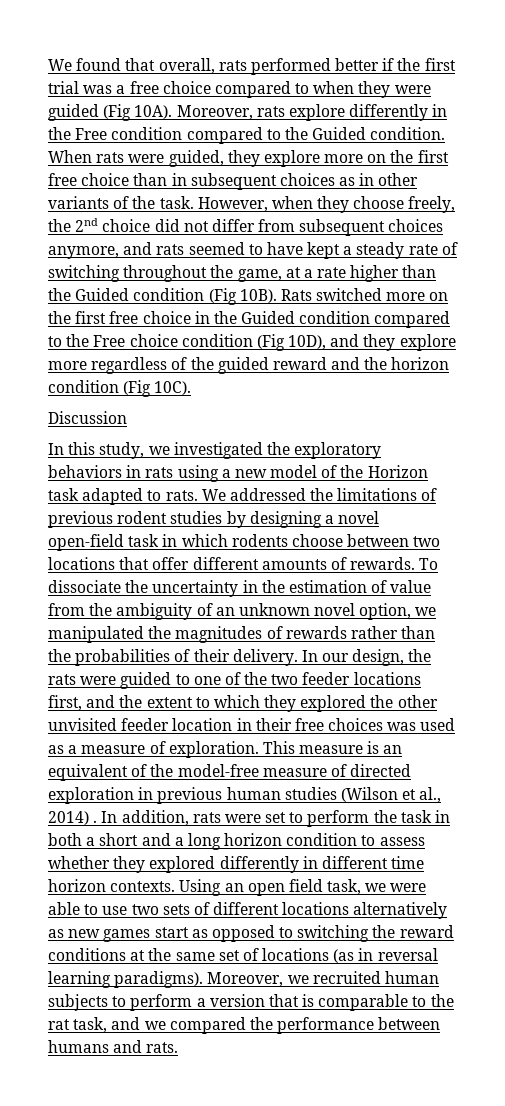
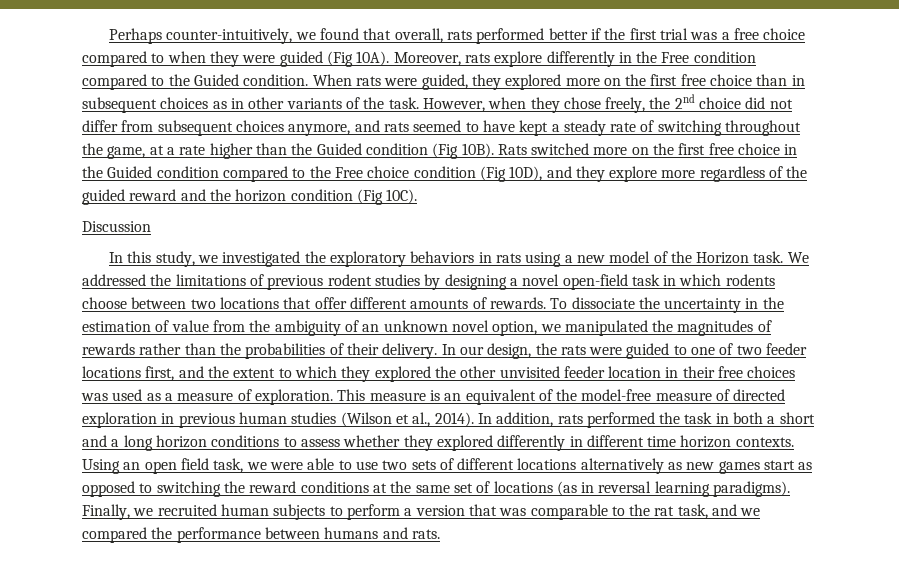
[48,59,72,71] We -> [109,28,316,44] Perhaps counter-intuitively, we
[263,150,320,167] explore -> [505,74,562,90] explored
[353,196,405,209] choose -> [563,97,601,109] chose
[48,488,198,505] task adapted to rats. -> [753,251,784,263] task.
[244,672,268,685] the -> (734, 349) none
[48,811,98,825] 2014) . -> [434,412,474,427] 2014).
[224,810,370,827] were set to perform -> [586,412,655,428] performed
[286,833,358,846] condition -> [211,435,280,447] conditions
[207,972,284,987] Moreover, -> [82,504,130,520] Finally,
[302,994,315,1007] is -> [499,508,527,516] was

